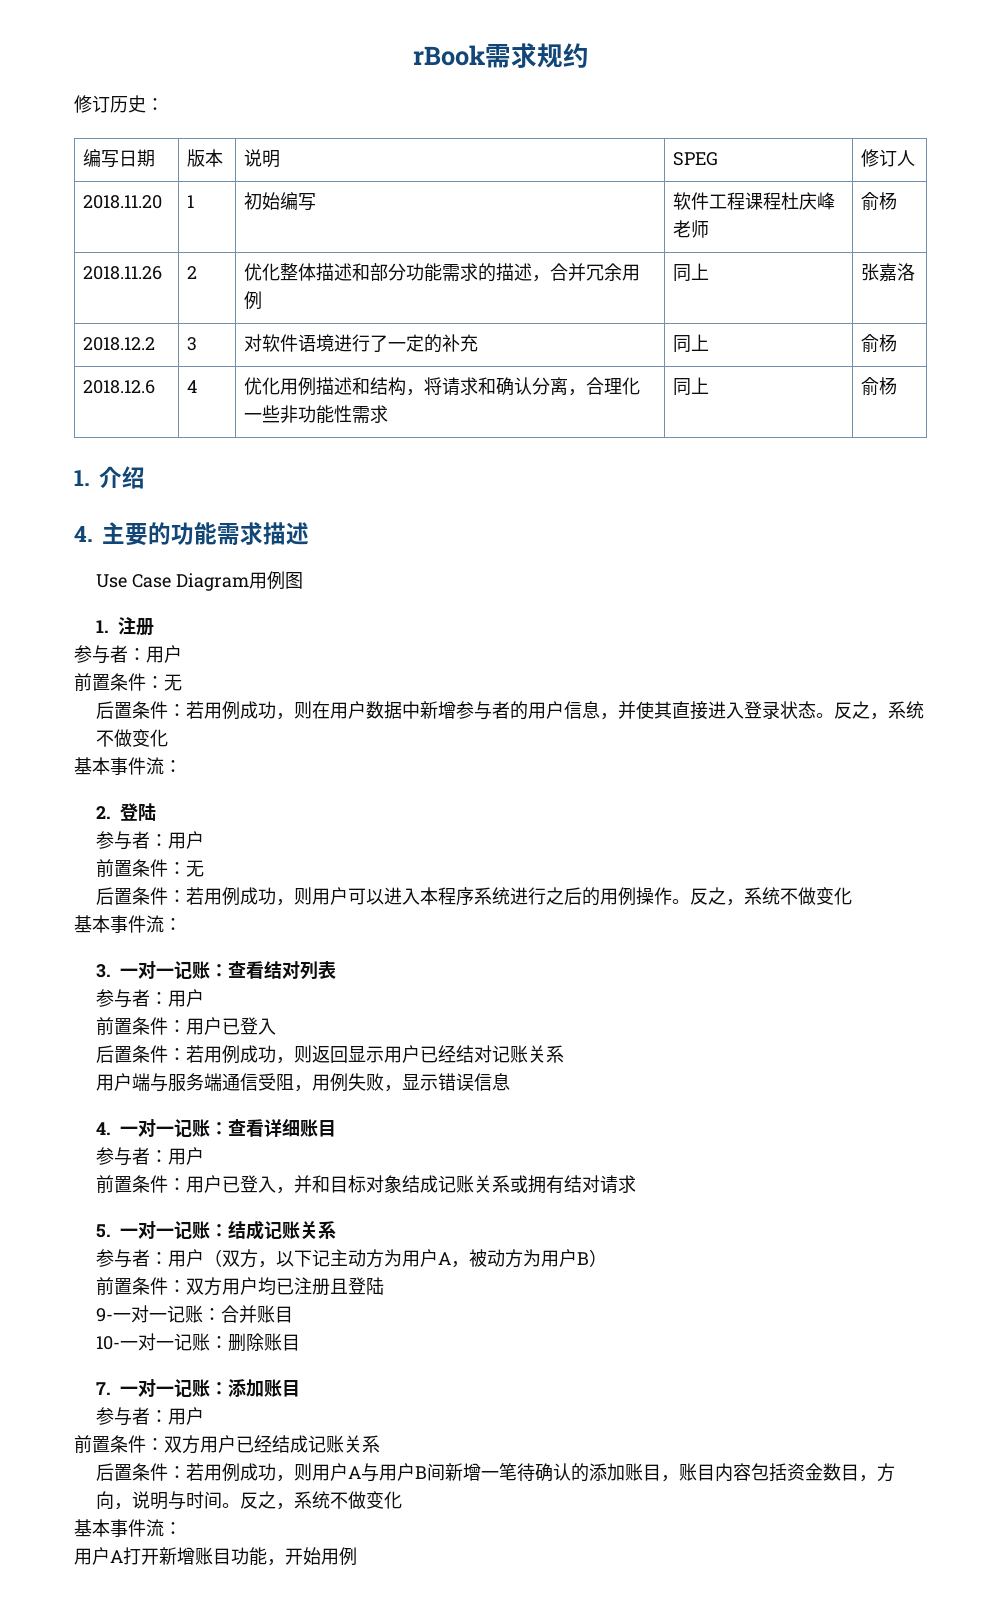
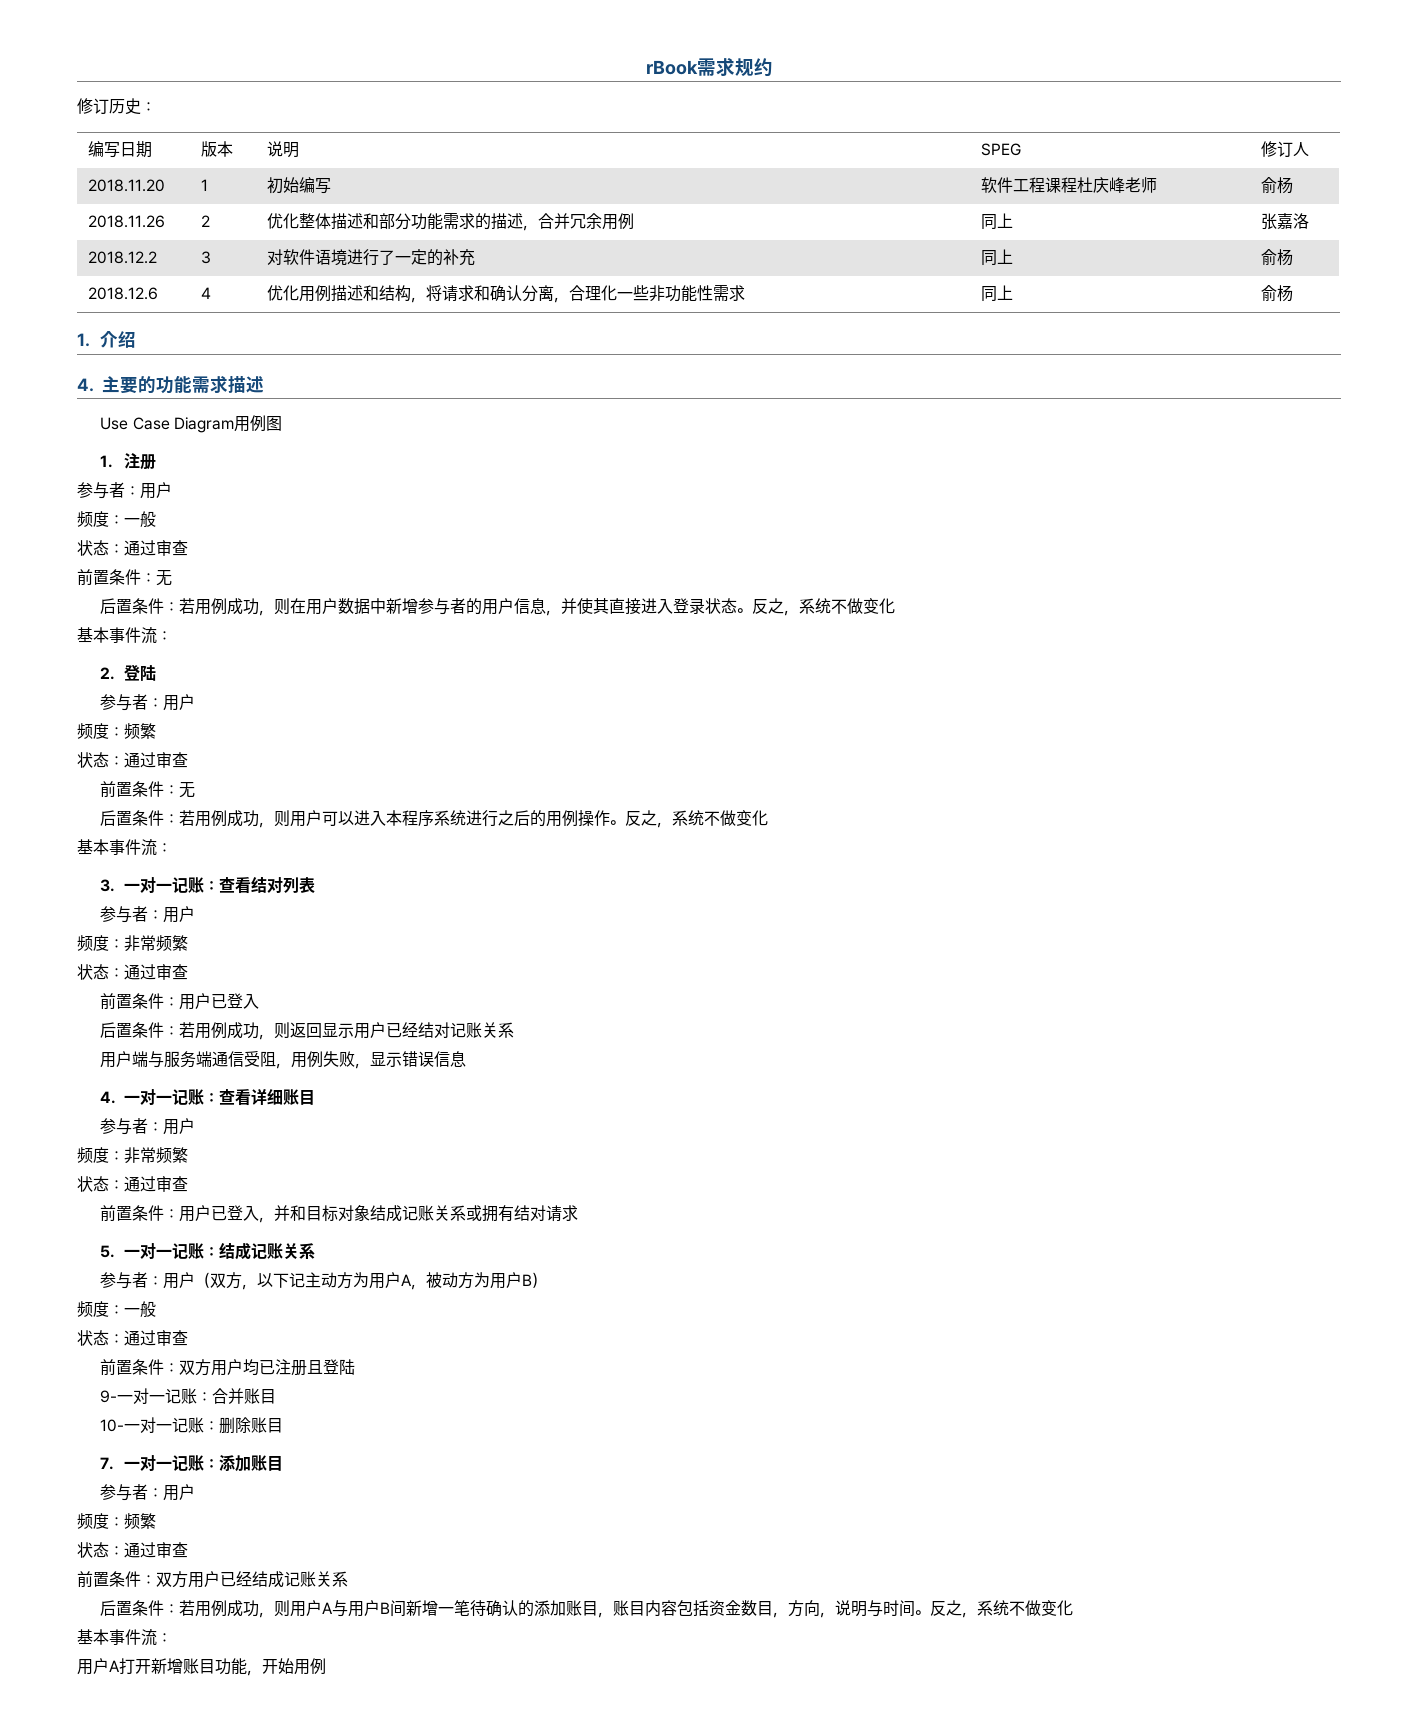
(182, 654) none -> [77,511,156,527] [77,540,188,556] // 频度：一般 // 状态：通过审查
(205, 840) none -> [77,723,156,739] [77,752,188,768] // 频度：频繁 // 状态：通过审查
(205, 998) none -> [77,935,188,952] [77,964,188,980] // 频度：非常频繁 // 状态：通过审查
(205, 1156) none -> [77,1147,188,1164] [77,1176,188,1192] // 频度：非常频繁 // 状态：通过审查
(608, 1258) none -> [77,1301,156,1317] [77,1330,188,1346] // 频度：一般 // 状态：通过审查
(205, 1416) none -> [77,1513,156,1529] [77,1542,188,1558] // 频度：频繁 // 状态：通过审查

